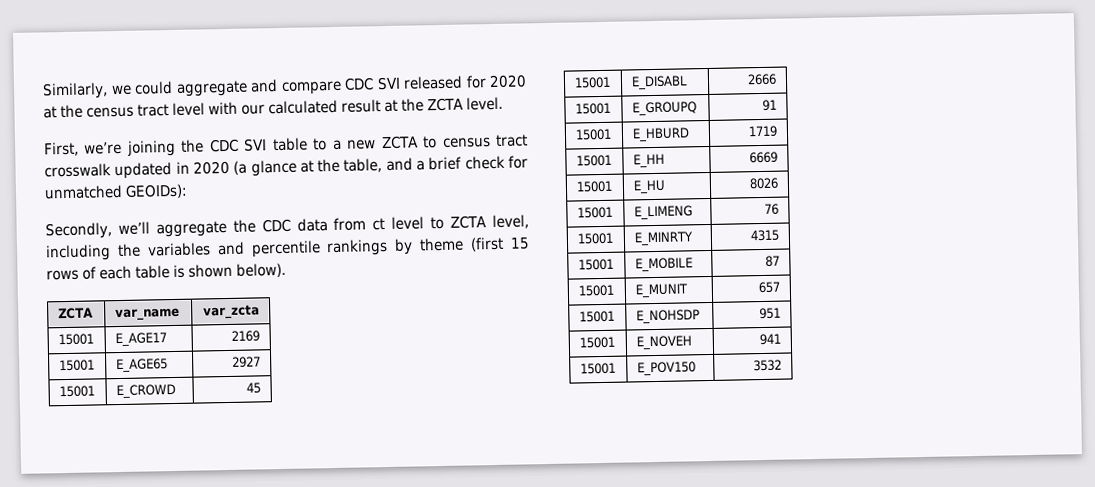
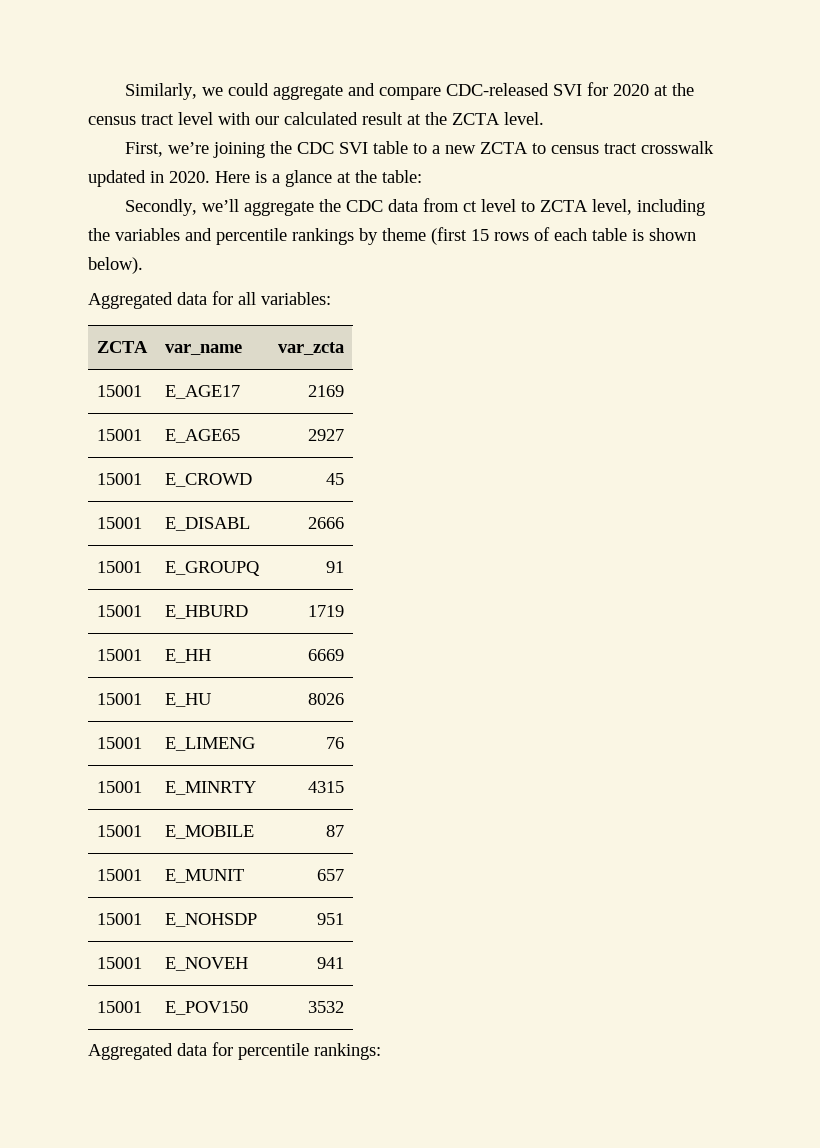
[344,75,463,91] CDC SVI released -> [446,83,583,96] CDC-released SVI
[192,155,529,177] [44,183,188,200] 2020 (a glance at the table, and a brief check for unmatched GEOIDs): -> [169,170,422,187] 2020. Here is a glance at the table:
(286, 270) none -> [88,291,331,309] // Aggregated data for all variables:
(783, 365) none -> [88,1042,381,1060] // Aggregated data for percentile rankings:

